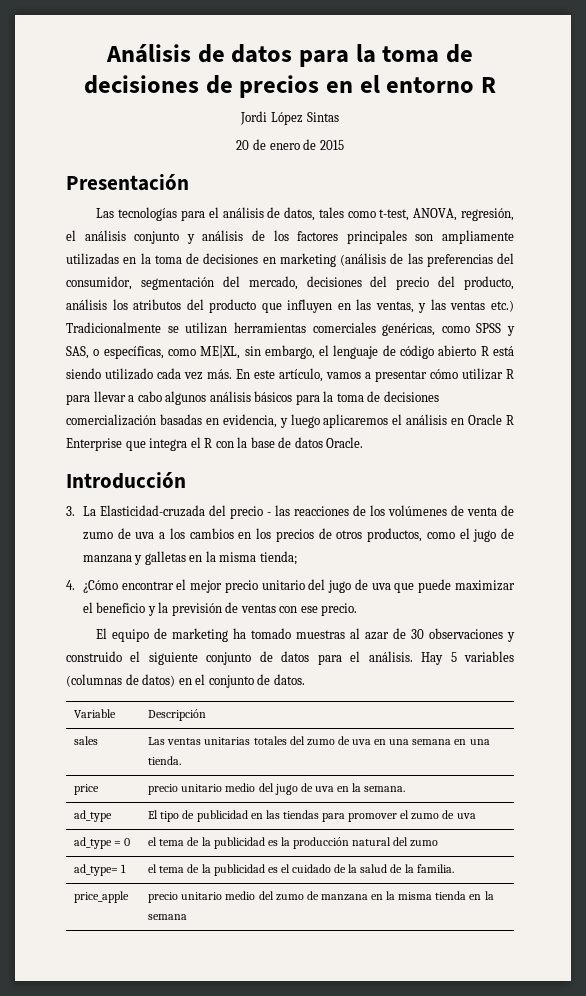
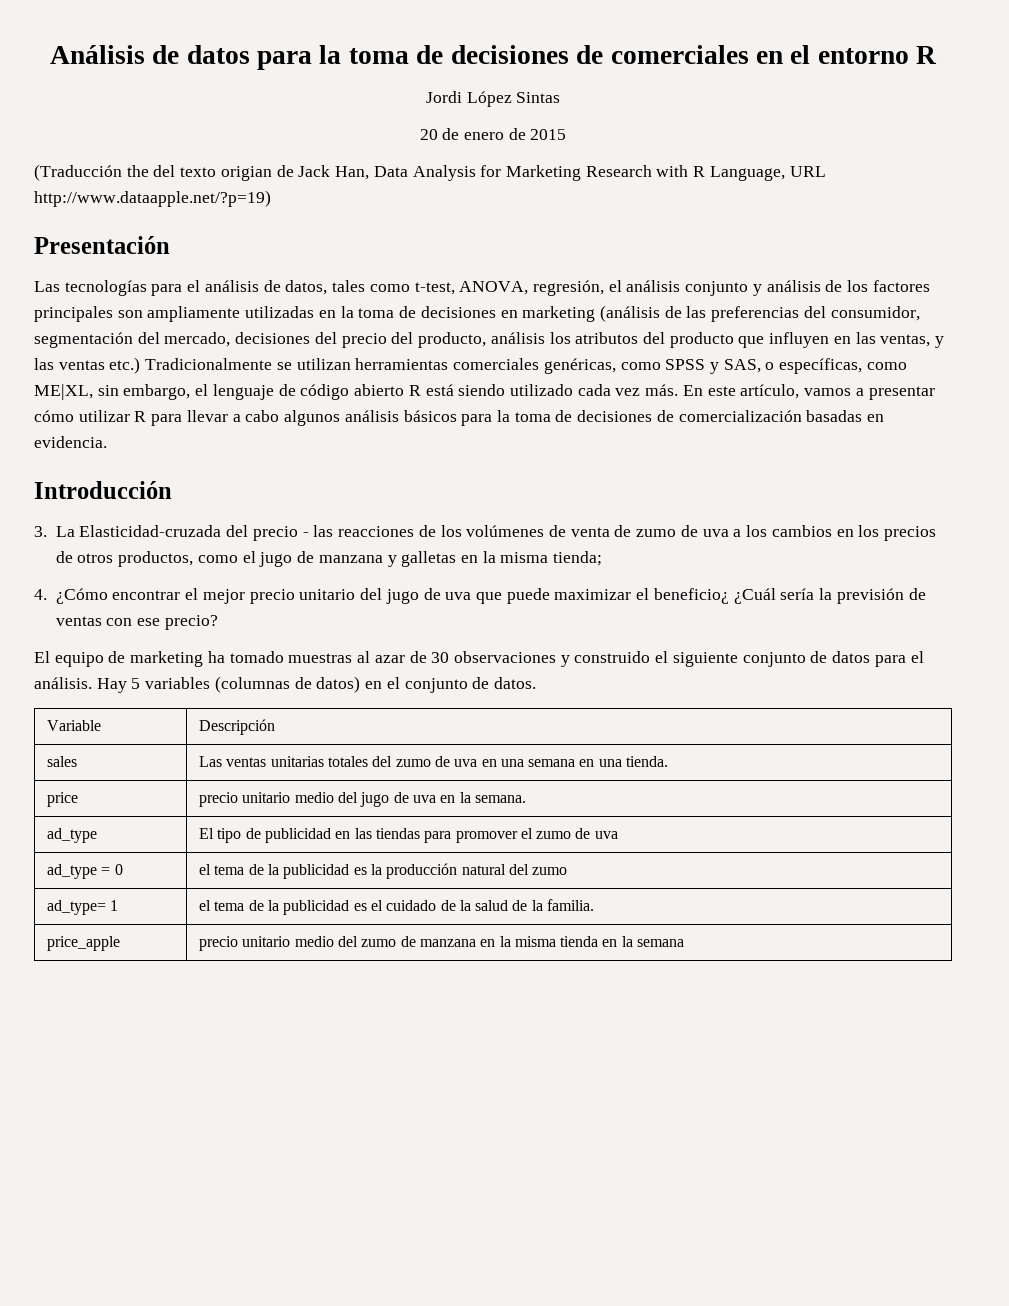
[239,75,320,98] precios -> [610,45,749,64] comerciales
(344, 145) none -> [34,164,826,181] [34,190,271,207] // (Traducción the del texto origian de Jack Han, Data Analysis for Marketing Research with R Language, URL http://www.dataapple.net/?p=19)
(439, 396) none -> [656,410,674,422] de
[222,414,515,428] [66,437,364,451] evidencia, y luego aplicaremos el análisis en Oracle R Enterprise que integra el R con la base de datos Oracle. -> [34,436,107,448] evidencia.
[96,602,156,616] beneficio y -> [653,588,815,604] beneficio¿ ¿Cuál sería
[321,603,358,616] precio. -> [164,615,218,630] precio?

